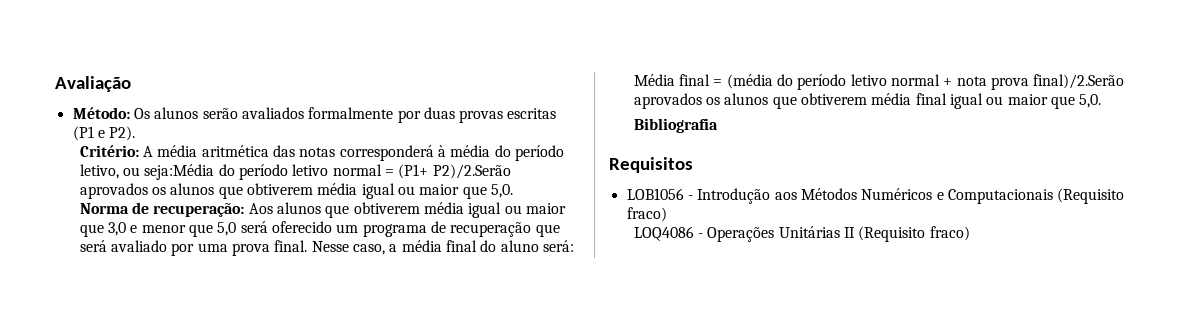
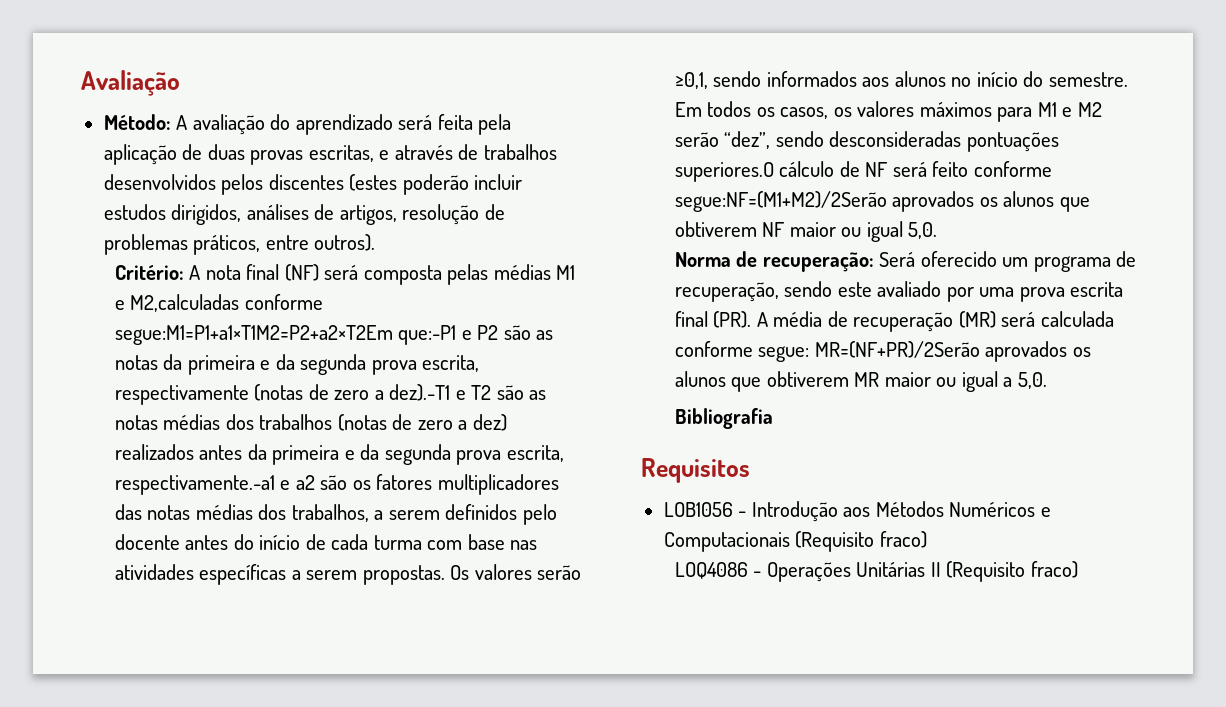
[133,107,557,123] [72,126,136,141] [79,145,564,161] [79,164,511,180] [79,183,487,199] Os alunos serão avaliados formalmente por duas provas escritas (P1 e P2). // Critério: A média aritmética das notas corresponderá à média do período letivo, ou seja:Média do período letivo normal = (P1+ P2)/2.Serão aprovados os alunos que obtiverem média igual ou maior que -> [176,114,512,135] [103,144,557,165] [103,174,523,195] [103,204,505,225] [103,234,376,255] [114,264,576,285] [114,294,323,312] [114,325,554,345] [114,354,480,375] [114,384,547,405] [114,414,507,431] [114,444,564,465] [114,474,559,495] [114,504,557,525] [114,534,538,550] [114,564,582,585] [674,71,1128,89] [674,101,1102,122] [674,131,1059,152] [674,161,1052,182] [674,191,1090,212] [674,221,903,242] A avaliação do aprendizado será feita pela aplicação de duas provas escritas, e através de trabalhos desenvolvidos pelos discentes (estes poderão incluir estudos dirigidos, análises de artigos, resolução de problemas práticos, entre outros). // Critério: A nota final (NF) será composta pelas médias M1 e M2,calculadas conforme segue:M1=P1+a1×T1M2=P2+a2×T2Em que:-P1 e P2 são as notas da primeira e da segunda prova escrita, respectivamente (notas de zero a dez).-T1 e T2 são as notas médias dos trabalhos (notas de zero a dez) realizados antes da primeira e da segunda prova escrita, respectivamente.-a1 e a2 são os fatores multiplicadores das notas médias dos trabalhos, a serem definidos pelo docente antes do início de cada turma com base nas atividades específicas a serem propostas. Os valores serão ≥0,1, sendo informados aos alunos no início do semestre. Em todos os casos, os valores máximos para M1 e M2 serão “dez”, sendo desconsideradas pontuações superiores.O cálculo de NF será feito conforme segue:NF=(M1+M2)/2Serão aprovados os alunos que obtiverem NF maior ou igual
[248,202,566,218] [79,221,268,237] Aos alunos que obtiverem média igual ou maior que 3,0 e menor que 5,0 será -> [879,252,916,267] Será
[450,222,560,237] [79,240,107,252] recuperação que será -> [674,281,872,302] recuperação, sendo este
[274,240,574,255] [633,74,1125,90] [633,93,1075,109] final. Nesse caso, a média final do aluno será: Média final = (média do período letivo normal + nota prova final)/2.Serão aprovados os alunos que obtiverem média final igual ou maior que -> [1070,282,1124,297] [674,311,1114,332] [674,341,1091,362] [674,371,1013,392] escrita final (PR). A média de recuperação (MR) será calculada conforme segue: MR=(NF+PR)/2Serão aprovados os alunos que obtiverem MR maior ou igual a

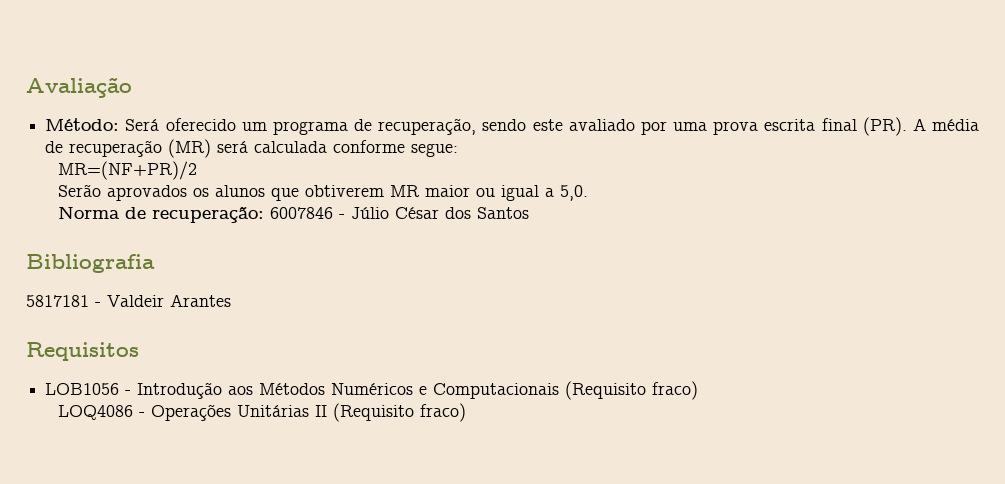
[176,114,512,135] [103,144,557,165] [103,174,523,195] [103,204,505,225] [103,234,376,255] [114,264,576,285] [114,294,323,312] [114,325,554,345] [114,354,480,375] [114,384,547,405] [114,414,507,431] [114,444,564,465] [114,474,559,495] [114,504,557,525] [114,534,538,550] [114,564,582,585] [674,71,1128,89] [674,101,1102,122] [674,131,1059,152] [674,161,1052,182] [674,191,1090,212] [674,221,938,242] [674,251,874,272] A avaliação do aprendizado será feita pela aplicação de duas provas escritas, e através de trabalhos desenvolvidos pelos discentes (estes poderão incluir estudos dirigidos, análises de artigos, resolução de problemas práticos, entre outros). // Critério: A nota final (NF) será composta pelas médias M1 e M2,calculadas conforme segue:M1=P1+a1×T1M2=P2+a2×T2Em que:-P1 e P2 são as notas da primeira e da segunda prova escrita, respectivamente (notas de zero a dez).-T1 e T2 são as notas médias dos trabalhos (notas de zero a dez) realizados antes da primeira e da segunda prova escrita, respectivamente.-a1 e a2 são os fatores multiplicadores das notas médias dos trabalhos, a serem definidos pelo docente antes do início de cada turma com base nas atividades específicas a serem propostas. Os valores serão ≥0,1, sendo informados aos alunos no início do semestre. Em todos os casos, os valores máximos para M1 e M2 serão “dez”, sendo desconsideradas pontuações superiores.O cálculo de NF será feito conforme segue:NF=(M1+M2)/2Serão aprovados os alunos que obtiverem NF maior ou igual 5,0. // Norma de recuperação: -> (120, 124) none
[814,341,980,358] MR=(NF+PR)/2Serão -> [58,161,198,180] [58,184,102,197] // MR=(NF+PR)/2 // Serão
[674,408,773,429] Bibliografia -> [58,206,530,223] [26,254,155,273] [26,294,231,307] Norma de recuperação: 6007846 - Júlio César dos Santos // Bibliografia // 5817181 - Valdeir Arantes

